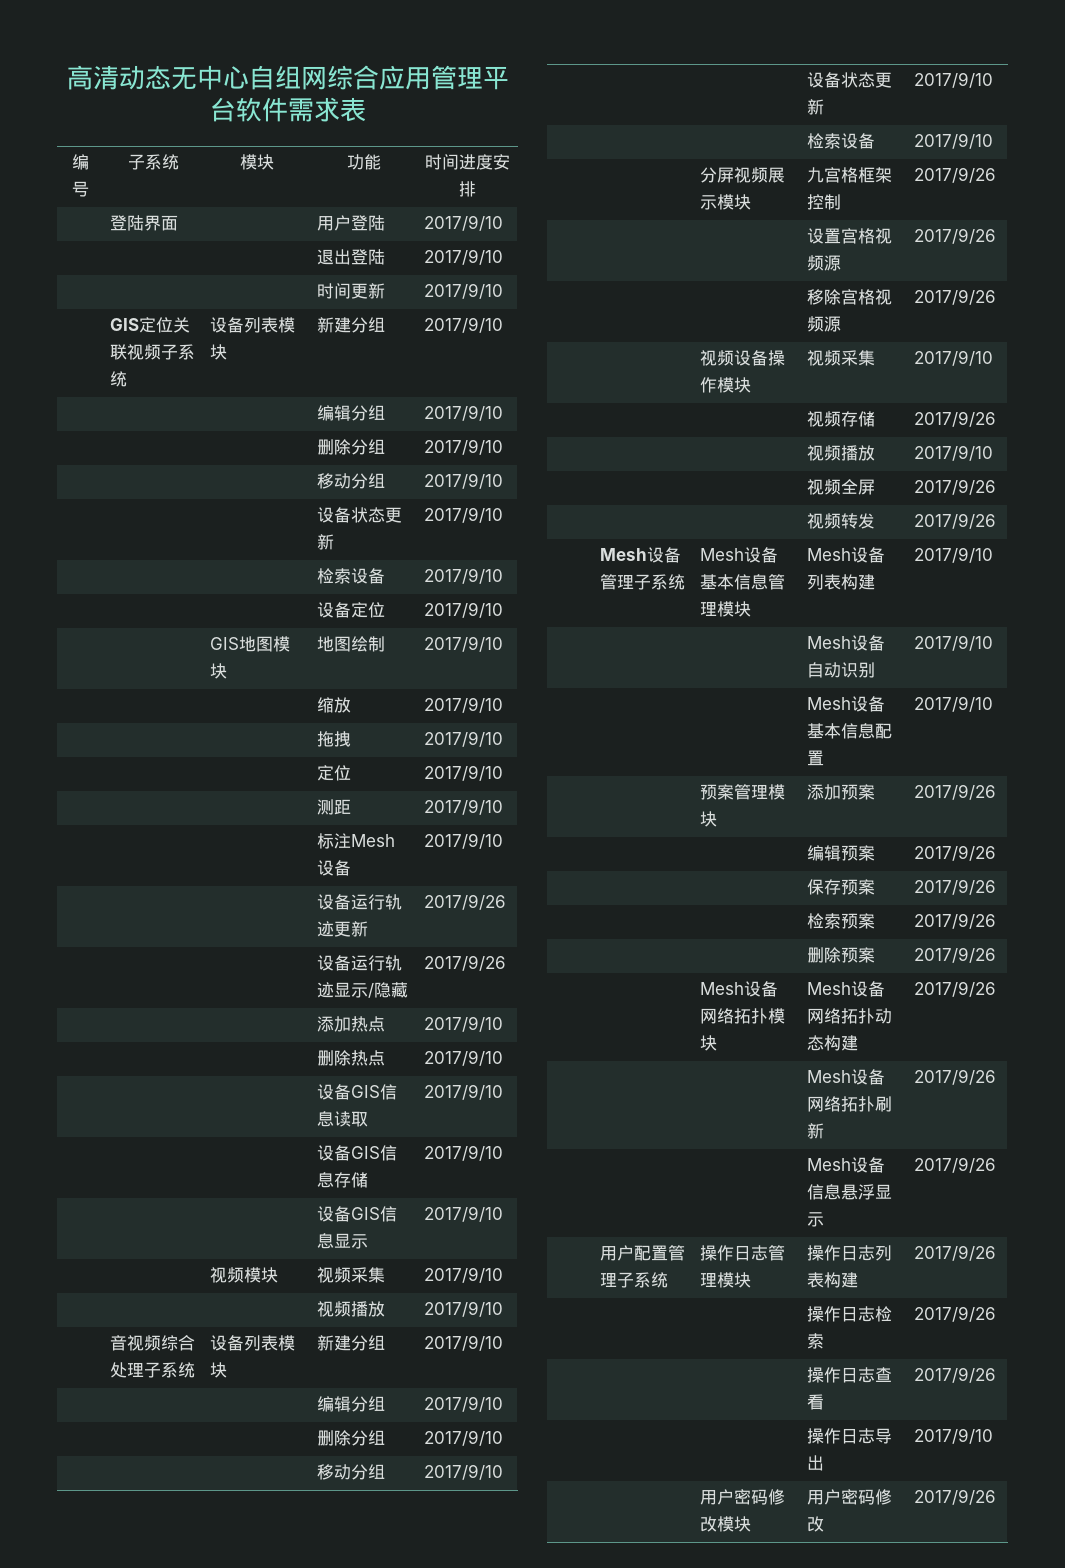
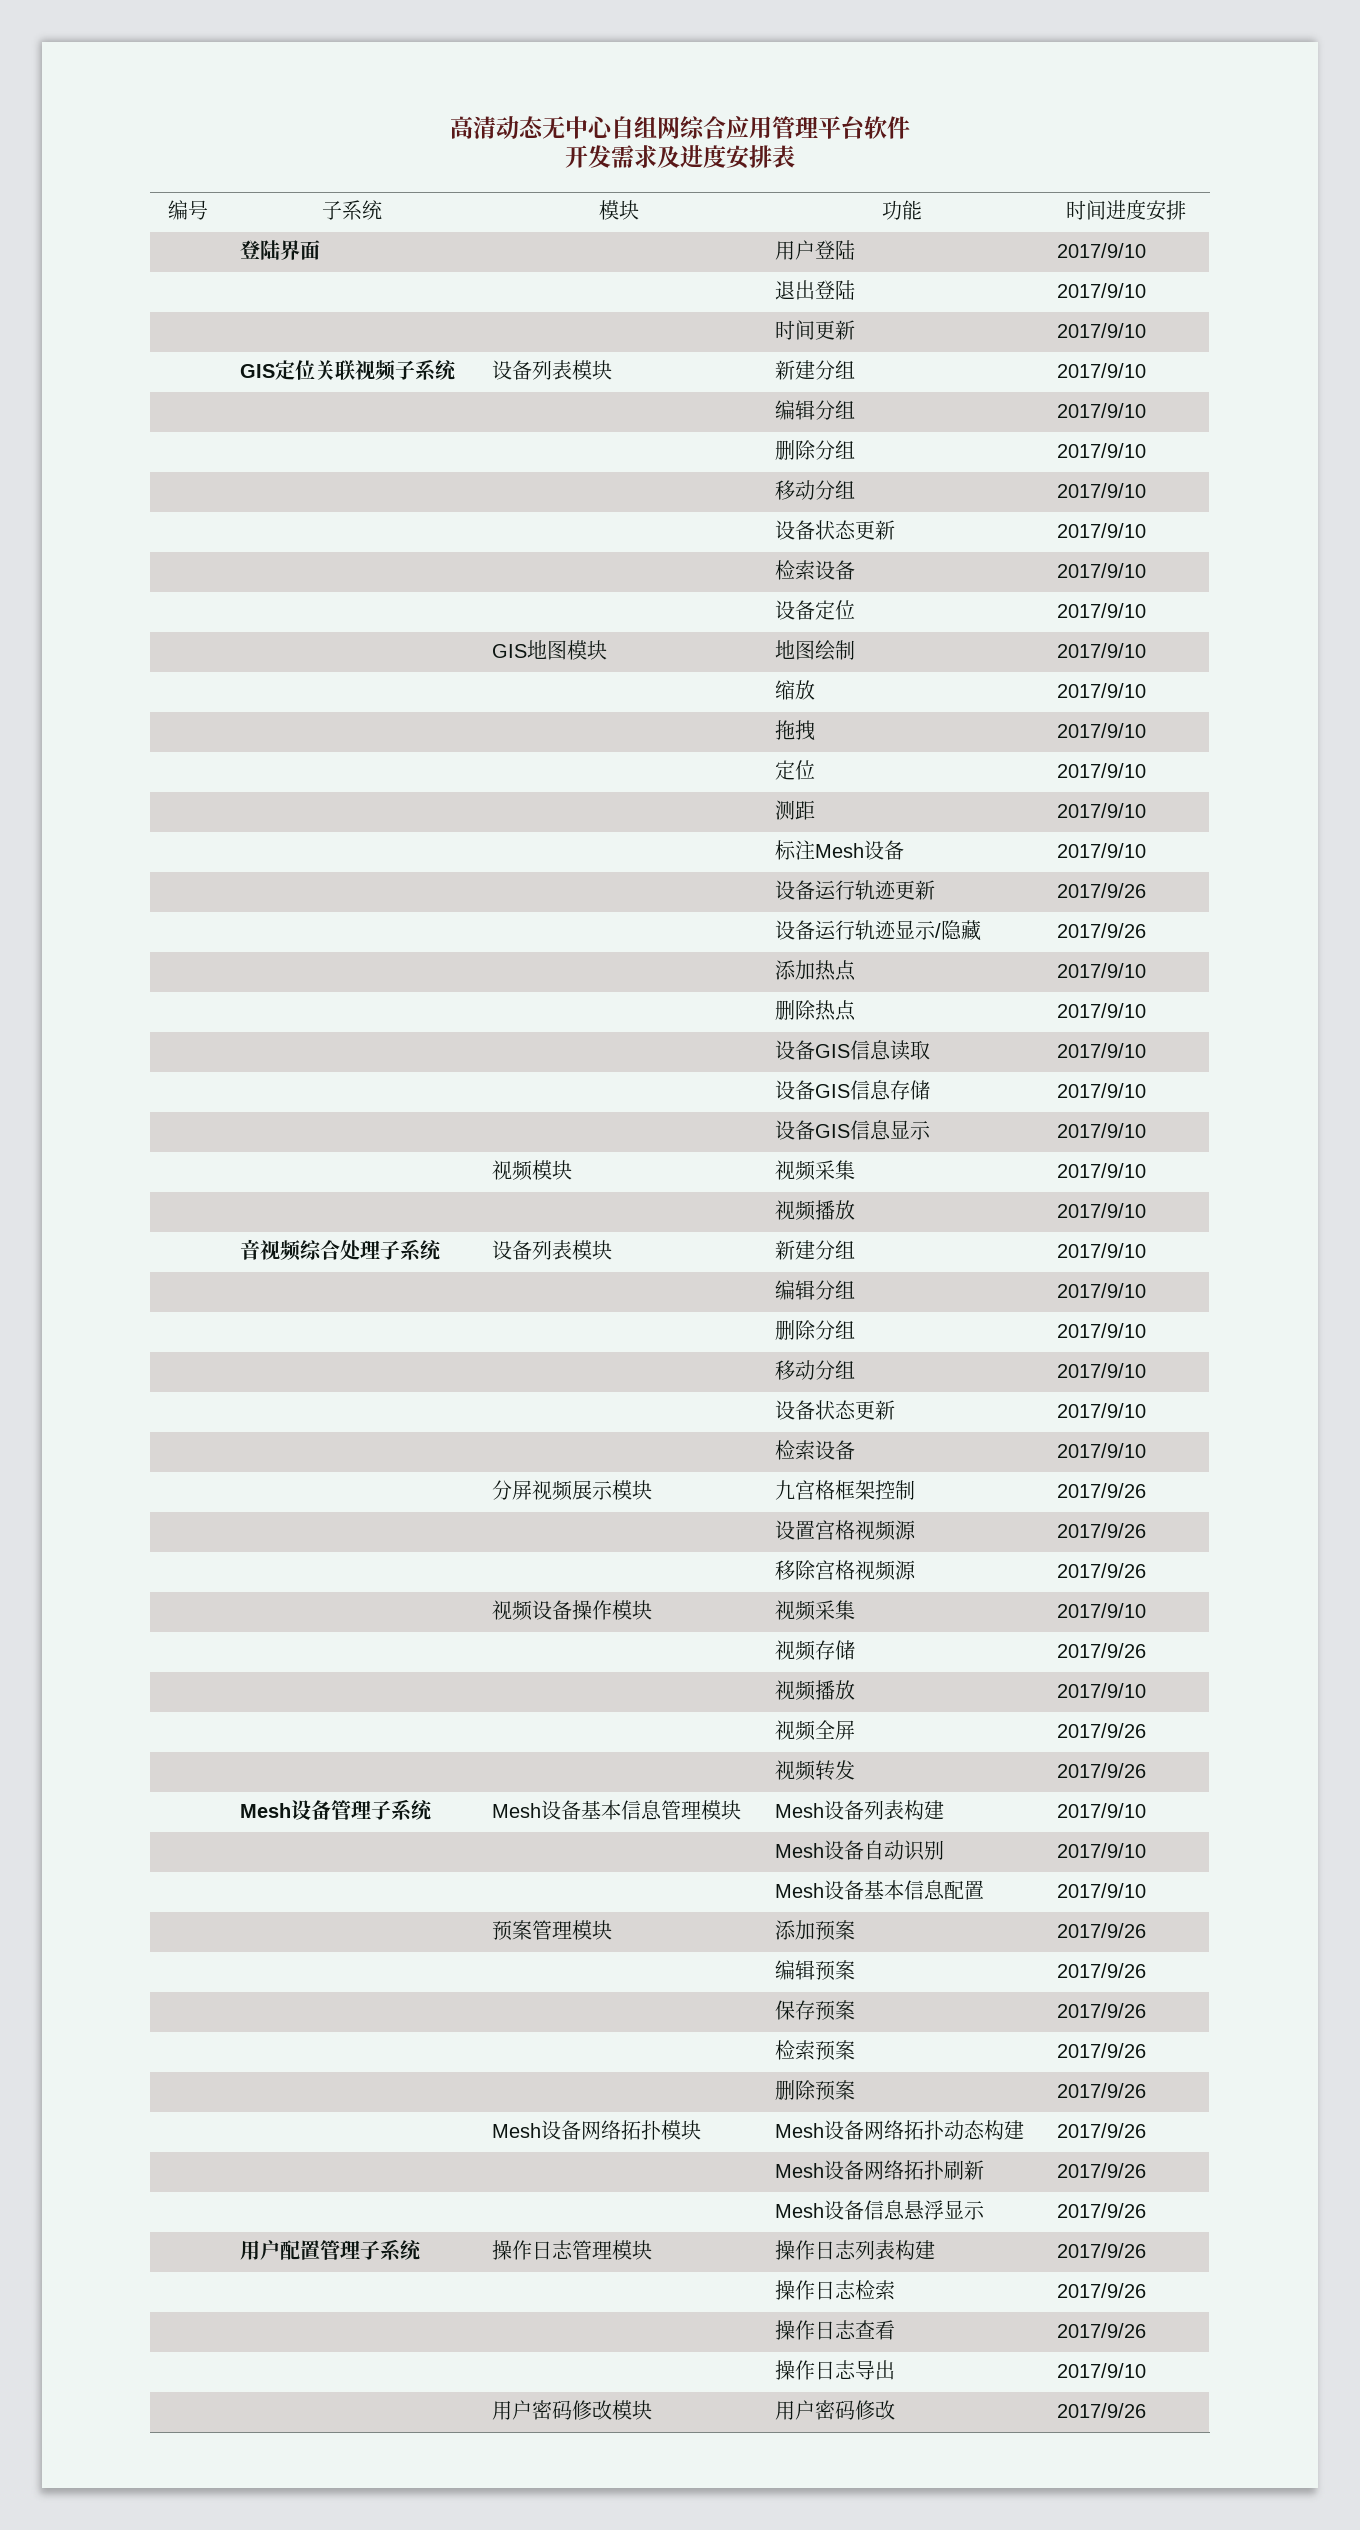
[287,97,340,122] 需求 -> [565,145,772,169] // 开发需求及进度安排

